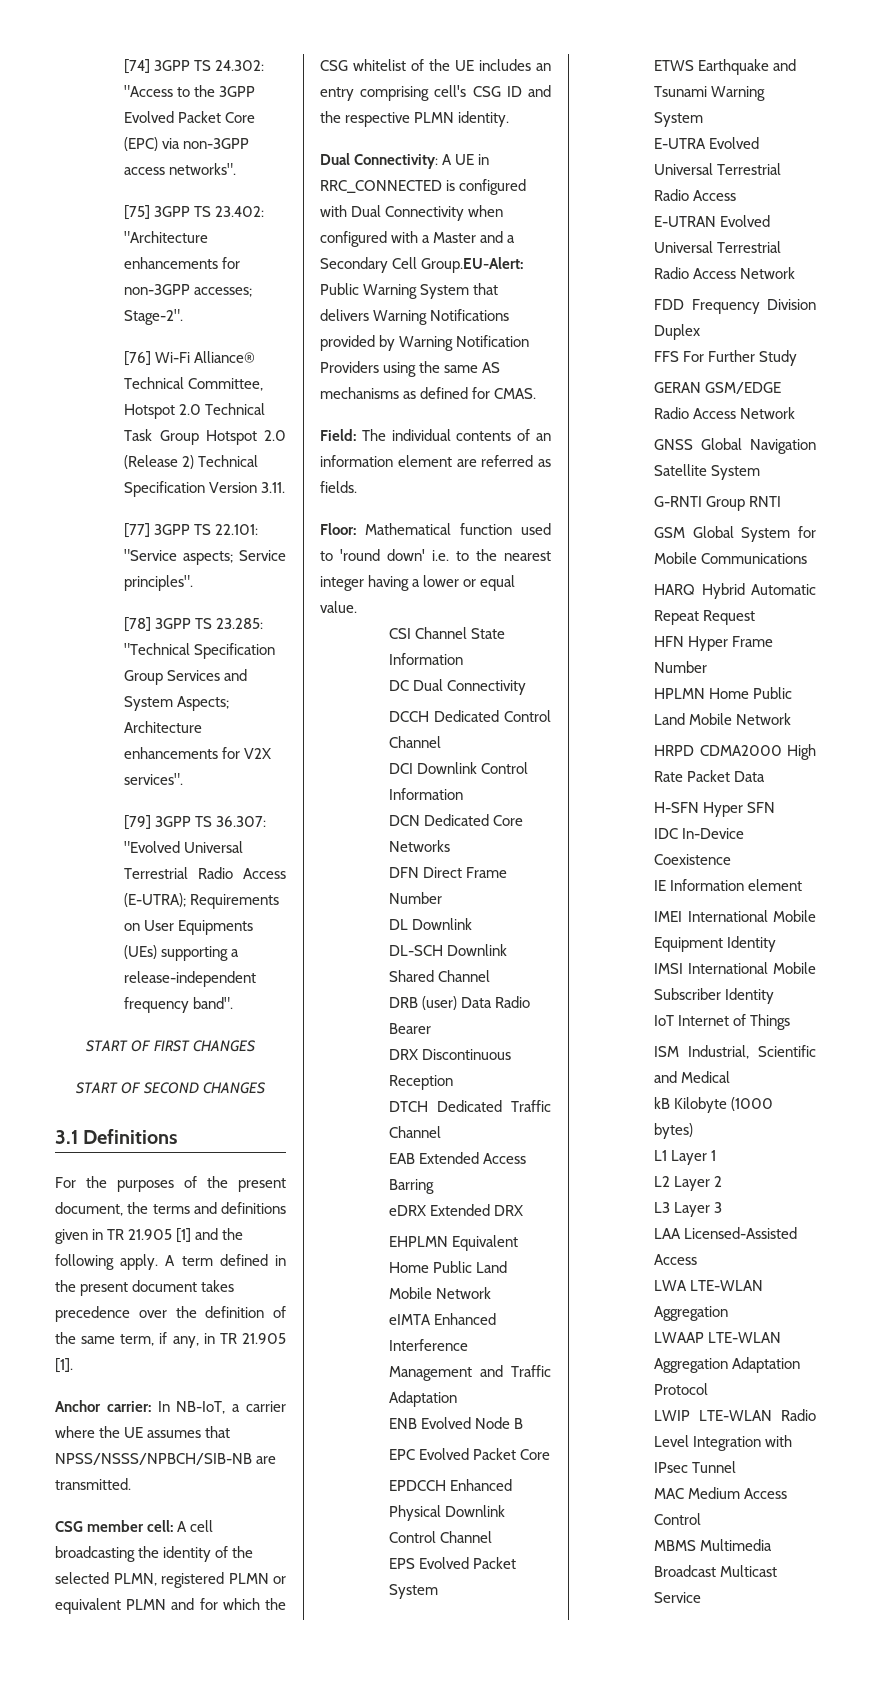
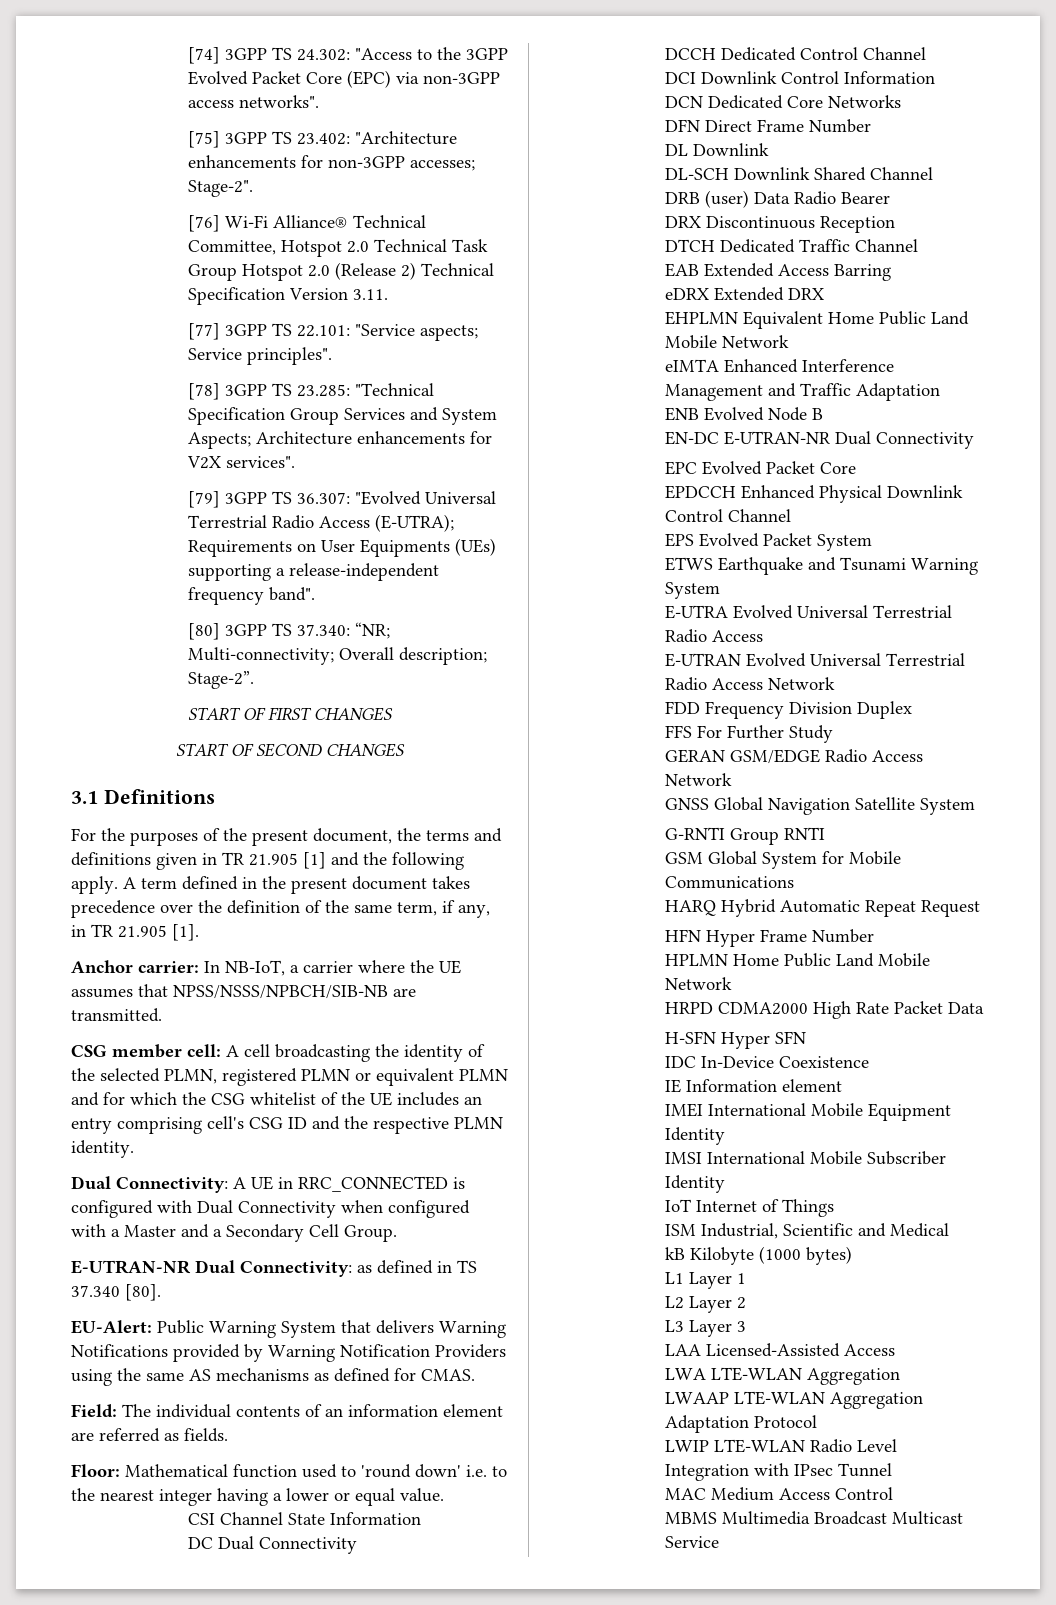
(234, 1003) none -> [187,622,390,640] [187,647,487,665] [187,671,254,689] // [80] 3GPP TS 37.340: “NR; Multi-connectivity; Overall description; Stage-2”.
[421,257,524,273] Group.EU-Alert: -> [344,1225,397,1242] [71,1260,477,1277] [71,1284,161,1301] [71,1320,152,1334] Group. // E-UTRAN-NR Dual Connectivity: as defined in TS 37.340 [80]. // EU-Alert:
(524, 1423) none -> [664,431,974,449] // EN-DC E-UTRAN-NR Dual Connectivity

